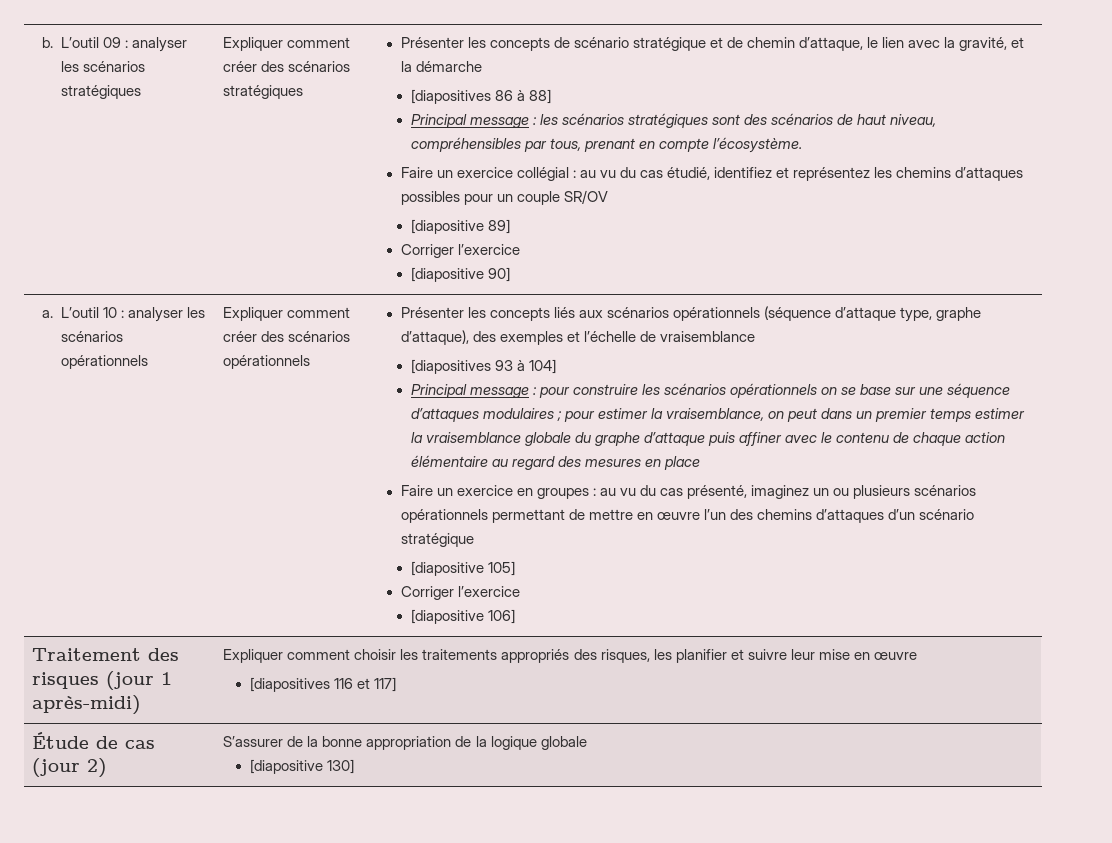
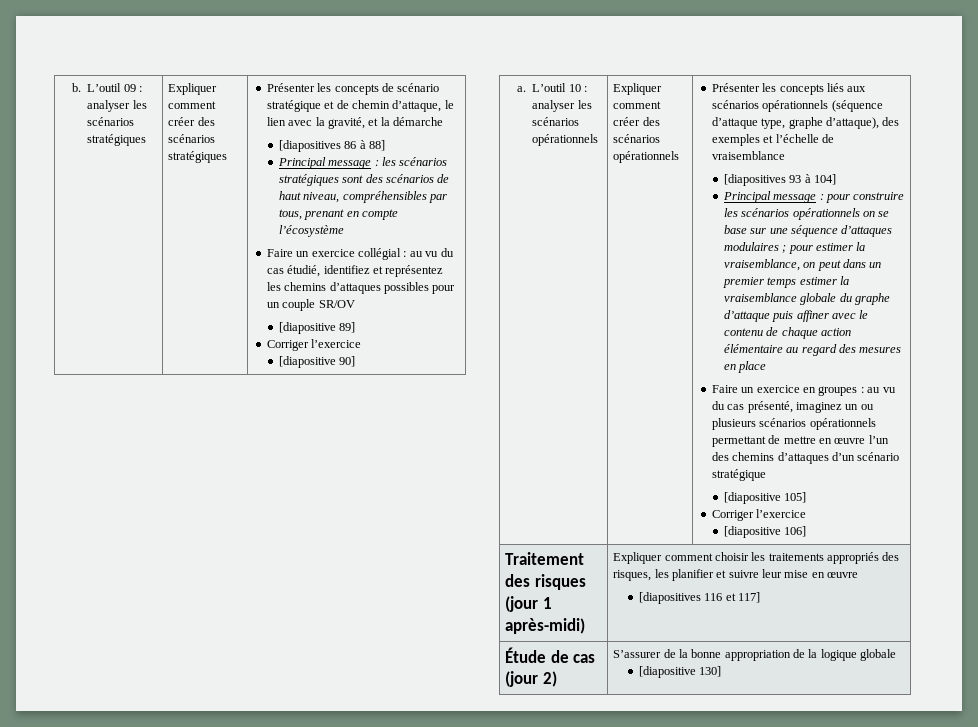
[712,137,802,153] l’écosystème. -> [278,225,344,237] l’écosystème

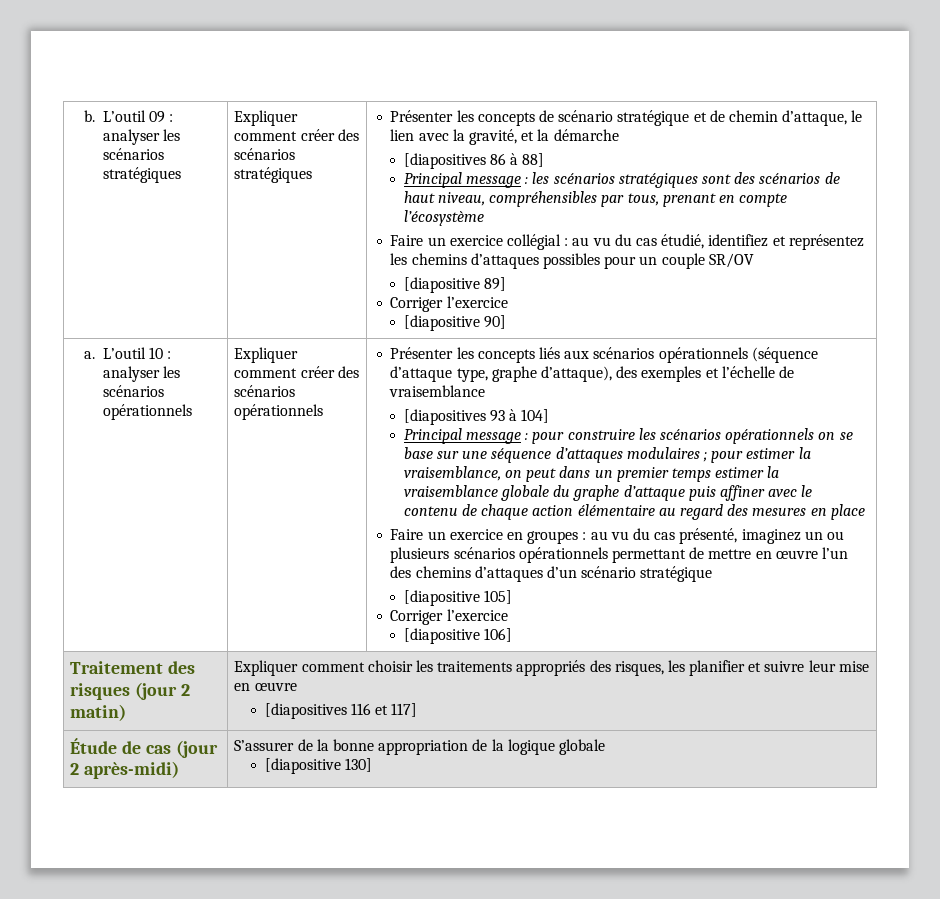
[542,597,552,609] [505,618,586,634] 1 après-midi) -> [181,684,191,696] [70,704,127,721] 2 matin)
[542,671,557,687] 2) -> [70,761,180,779] 2 après-midi)

